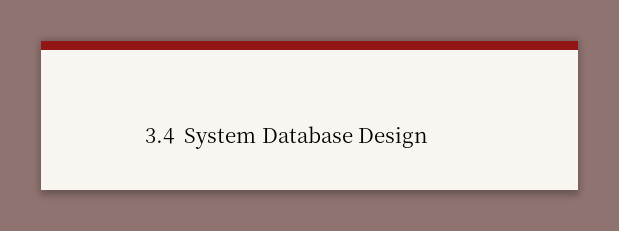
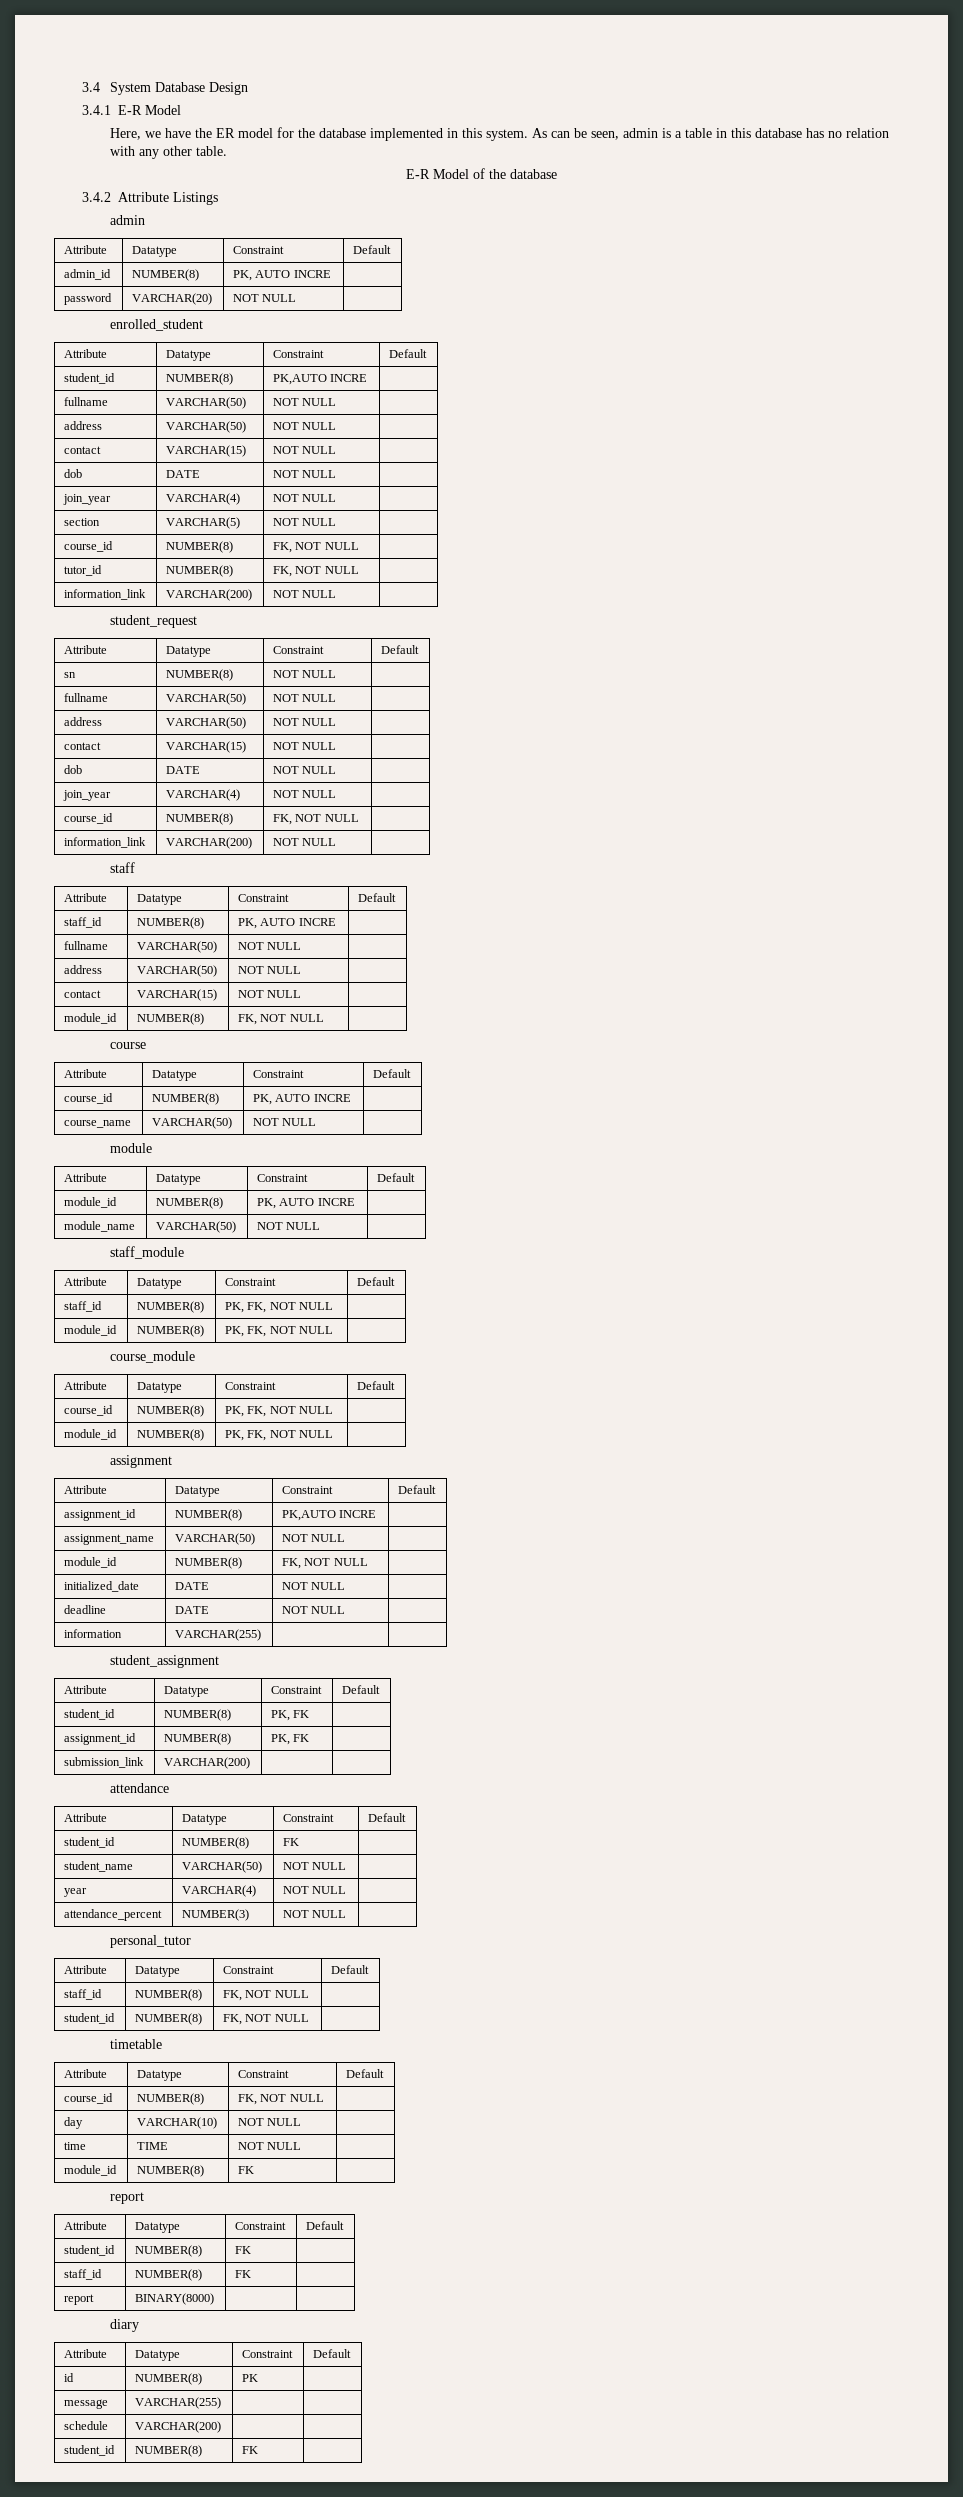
(429, 137) none -> [81,105,181,115] [109,127,889,141] [109,146,227,159] [406,168,557,179] [81,192,218,205] [109,215,145,225] [64,245,108,254] [132,246,178,257] [233,246,285,254] [353,245,392,254] [64,269,112,280] [132,269,200,281] [233,270,331,281] [64,293,113,305] [132,293,213,305] [233,294,297,302] [109,319,203,331] [64,349,108,358] [166,350,212,361] [273,350,325,358] [389,349,428,358] [64,373,116,384] [166,373,234,385] [273,374,368,385] [64,397,109,406] [166,397,247,409] [273,398,337,406] [64,421,103,430] [166,421,247,433] [273,422,337,430] [64,446,102,454] [166,445,247,457] [273,446,337,454] [64,469,83,478] [166,470,201,478] [273,470,337,478] [63,494,112,505] [166,493,241,505] [273,494,337,502] [64,518,101,526] [166,517,241,529] [273,518,337,526] [64,541,114,552] [166,541,234,553] [273,542,359,553] [64,565,103,576] [166,565,234,577] [273,566,359,577] [64,589,147,600] [166,589,253,601] [273,590,337,598] [109,615,197,628] [64,645,108,654] [166,646,212,657] [273,646,325,654] [381,645,420,654] [64,672,77,678] [166,669,234,681] [273,670,337,678] [64,693,109,702] [166,693,247,705] [273,694,337,702] [64,717,103,726] [166,717,247,729] [273,718,337,726] [64,742,102,750] [166,741,247,753] [273,742,337,750] [64,765,83,774] [166,766,201,774] [273,766,337,774] [63,790,112,801] [166,789,241,801] [273,790,337,798] [64,813,114,824] [166,813,234,825] [273,814,359,825] [64,837,147,848] [166,837,253,849] [273,838,337,846] [109,862,135,873] [64,893,108,902] [137,894,183,905] [238,894,290,902] [358,893,397,902] [64,917,103,928] [137,917,205,929] [238,918,336,929] [64,941,109,950] [137,941,218,953] [238,942,302,950] [64,965,103,974] [137,965,218,977] [238,966,302,974] [64,990,102,998] [137,989,218,1001] [238,990,302,998] [64,1013,118,1024] [137,1013,205,1025] [238,1014,324,1025] [109,1042,146,1049] [64,1069,108,1078] [152,1070,198,1081] [253,1070,305,1078] [373,1069,412,1078] [64,1093,114,1104] [152,1093,220,1105] [253,1094,351,1105] [64,1120,132,1128] [152,1117,233,1129] [253,1118,317,1126] [109,1143,152,1153] [64,1173,108,1182] [156,1174,202,1185] [257,1174,309,1182] [377,1173,416,1182] [64,1197,118,1208] [156,1197,224,1209] [257,1198,355,1209] [64,1221,136,1232] [156,1221,237,1233] [257,1222,321,1230] [109,1246,184,1259] [64,1277,108,1286] [137,1278,183,1289] [225,1278,277,1286] [357,1277,396,1286] [64,1301,103,1312] [137,1301,205,1313] [225,1302,334,1313] [64,1325,118,1336] [137,1325,205,1337] [225,1326,334,1337] [109,1351,195,1363] [64,1381,108,1390] [137,1382,183,1393] [225,1382,277,1390] [357,1381,396,1390] [64,1405,114,1416] [137,1405,205,1417] [225,1406,334,1417] [64,1429,118,1440] [137,1429,205,1441] [225,1430,334,1441] [109,1455,172,1468] [64,1485,108,1494] [175,1486,221,1497] [282,1486,334,1494] [398,1485,437,1494] [64,1509,137,1521] [175,1509,243,1521] [282,1510,377,1521] [64,1534,155,1545] [175,1533,256,1545] [282,1534,346,1542] [64,1557,118,1568] [175,1557,243,1569] [282,1558,368,1569] [64,1581,140,1592] [175,1582,210,1590] [282,1582,346,1590] [64,1605,107,1614] [175,1606,210,1614] [282,1606,346,1614] [64,1629,123,1638] [175,1629,262,1641] [109,1655,219,1668] [64,1685,108,1694] [164,1686,210,1697] [271,1686,323,1694] [342,1685,381,1694] [64,1709,116,1720] [164,1709,232,1721] [271,1710,310,1721] [64,1733,137,1745] [164,1733,232,1745] [271,1734,310,1745] [64,1757,145,1768] [164,1757,251,1769] [109,1783,169,1793] [64,1813,108,1822] [182,1814,228,1825] [283,1814,335,1822] [368,1813,407,1822] [64,1837,116,1848] [182,1837,250,1849] [283,1838,300,1846] [64,1861,134,1872] [182,1861,263,1873] [283,1862,347,1870] [64,1888,88,1897] [182,1885,257,1897] [283,1886,347,1894] [64,1909,163,1921] [182,1909,250,1921] [283,1910,347,1918] [109,1935,191,1948] [64,1965,108,1974] [135,1966,181,1977] [223,1966,275,1974] [331,1965,370,1974] [64,1989,103,2000] [135,1989,203,2001] [223,1990,309,2001] [64,2013,116,2024] [135,2013,203,2025] [223,2014,309,2025] [109,2039,162,2049] [64,2069,108,2078] [137,2070,183,2081] [238,2070,290,2078] [346,2069,385,2078] [64,2093,114,2104] [137,2093,205,2105] [238,2094,324,2105] [64,2117,84,2129] [137,2117,218,2129] [238,2118,302,2126] [64,2142,87,2150] [137,2142,169,2150] [238,2142,302,2150] [64,2165,118,2176] [137,2165,205,2177] [238,2166,255,2174] [109,2192,144,2204] [64,2221,108,2230] [135,2222,181,2233] [235,2222,287,2230] [306,2221,345,2230] [64,2245,116,2256] [135,2245,203,2257] [235,2246,252,2254] [64,2269,103,2280] [135,2269,203,2281] [235,2270,252,2278] [64,2294,95,2305] [135,2293,215,2305] [109,2319,139,2332] [64,2349,108,2358] [135,2350,181,2361] [242,2350,294,2358] [313,2349,352,2358] [64,2373,75,2382] [135,2373,203,2385] [242,2374,259,2382] [64,2399,109,2409] [135,2397,222,2409] [64,2421,109,2430] [135,2421,222,2433] [64,2445,116,2456] [135,2445,203,2457] [242,2446,259,2454] // 3.4.1 E-R Model // Here, we have the ER model for the database implemented in this system. As can be seen, admin is a table in this database has no relation with any other table. // E-R Model of the database // 3.4.2 Attribute Listings // admin // Attribute | Datatype | Constraint | Default // admin_id | NUMBER(8) | PK, AUTO INCRE | // password | VARCHAR(20) | NOT NULL | // enrolled_student // Attribute | Datatype | Constraint | Default // student_id | NUMBER(8) | PK,AUTO INCRE | // fullname | VARCHAR(50) | NOT NULL | // address | VARCHAR(50) | NOT NULL | // contact | VARCHAR(15) | NOT NULL | // dob | DATE | NOT NULL | // join_year | VARCHAR(4) | NOT NULL | // section | VARCHAR(5) | NOT NULL | // course_id | NUMBER(8) | FK, NOT NULL | // tutor_id | NUMBER(8) | FK, NOT NULL | // information_link | VARCHAR(200) | NOT NULL | // student_request // Attribute | Datatype | Constraint | Default // sn | NUMBER(8) | NOT NULL | // fullname | VARCHAR(50) | NOT NULL | // address | VARCHAR(50) | NOT NULL | // contact | VARCHAR(15) | NOT NULL | // dob | DATE | NOT NULL | // join_year | VARCHAR(4) | NOT NULL | // course_id | NUMBER(8) | FK, NOT NULL | // information_link | VARCHAR(200) | NOT NULL | // staff // Attribute | Datatype | Constraint | Default // staff_id | NUMBER(8) | PK, AUTO INCRE | // fullname | VARCHAR(50) | NOT NULL | // address | VARCHAR(50) | NOT NULL | // contact | VARCHAR(15) | NOT NULL | // module_id | NUMBER(8) | FK, NOT NULL | // course // Attribute | Datatype | Constraint | Default // course_id | NUMBER(8) | PK, AUTO INCRE | // course_name | VARCHAR(50) | NOT NULL | // module // Attribute | Datatype | Constraint | Default // module_id | NUMBER(8) | PK, AUTO INCRE | // module_name | VARCHAR(50) | NOT NULL | // staff_module // Attribute | Datatype | Constraint | Default // staff_id | NUMBER(8) | PK, FK, NOT NULL | // module_id | NUMBER(8) | PK, FK, NOT NULL | // course_module // Attribute | Datatype | Constraint | Default // course_id | NUMBER(8) | PK, FK, NOT NULL | // module_id | NUMBER(8) | PK, FK, NOT NULL | // assignment // Attribute | Datatype | Constraint | Default // assignment_id | NUMBER(8) | PK,AUTO INCRE | // assignment_name | VARCHAR(50) | NOT NULL | // module_id | NUMBER(8) | FK, NOT NULL | // initialized_date | DATE | NOT NULL | // deadline | DATE | NOT NULL | // information | VARCHAR(255) | | // student_assignment // Attribute | Datatype | Constraint | Default // student_id | NUMBER(8) | PK, FK | // assignment_id | NUMBER(8) | PK, FK | // submission_link | VARCHAR(200) | | // attendance // Attribute | Datatype | Constraint | Default // student_id | NUMBER(8) | FK | // student_name | VARCHAR(50) | NOT NULL | // year | VARCHAR(4) | NOT NULL | // attendance_percent | NUMBER(3) | NOT NULL | // personal_tutor // Attribute | Datatype | Constraint | Default // staff_id | NUMBER(8) | FK, NOT NULL | // student_id | NUMBER(8) | FK, NOT NULL | // timetable // Attribute | Datatype | Constraint | Default // course_id | NUMBER(8) | FK, NOT NULL | // day | VARCHAR(10) | NOT NULL | // time | TIME | NOT NULL | // module_id | NUMBER(8) | FK | // report // Attribute | Datatype | Constraint | Default // student_id | NUMBER(8) | FK | // staff_id | NUMBER(8) | FK | // report | BINARY(8000) | | // diary // Attribute | Datatype | Constraint | Default // id | NUMBER(8) | PK | // message | VARCHAR(255) | | // schedule | VARCHAR(200) | | // student_id | NUMBER(8) | FK |

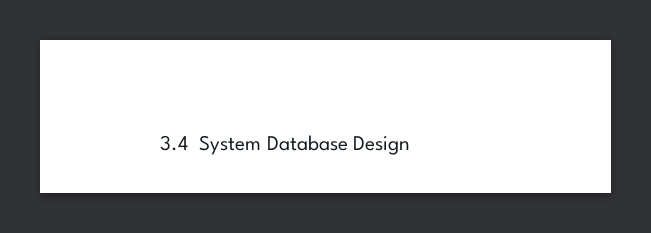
[81,105,181,115] [109,127,889,141] [109,146,227,159] [406,168,557,179] [81,192,218,205] [109,215,145,225] [64,245,108,254] [132,246,178,257] [233,246,285,254] [353,245,392,254] [64,269,112,280] [132,269,200,281] [233,270,331,281] [64,293,113,305] [132,293,213,305] [233,294,297,302] [109,319,203,331] [64,349,108,358] [166,350,212,361] [273,350,325,358] [389,349,428,358] [64,373,116,384] [166,373,234,385] [273,374,368,385] [64,397,109,406] [166,397,247,409] [273,398,337,406] [64,421,103,430] [166,421,247,433] [273,422,337,430] [64,446,102,454] [166,445,247,457] [273,446,337,454] [64,469,83,478] [166,470,201,478] [273,470,337,478] [63,494,112,505] [166,493,241,505] [273,494,337,502] [64,518,101,526] [166,517,241,529] [273,518,337,526] [64,541,114,552] [166,541,234,553] [273,542,359,553] [64,565,103,576] [166,565,234,577] [273,566,359,577] [64,589,147,600] [166,589,253,601] [273,590,337,598] [109,615,197,628] [64,645,108,654] [166,646,212,657] [273,646,325,654] [381,645,420,654] [64,672,77,678] [166,669,234,681] [273,670,337,678] [64,693,109,702] [166,693,247,705] [273,694,337,702] [64,717,103,726] [166,717,247,729] [273,718,337,726] [64,742,102,750] [166,741,247,753] [273,742,337,750] [64,765,83,774] [166,766,201,774] [273,766,337,774] [63,790,112,801] [166,789,241,801] [273,790,337,798] [64,813,114,824] [166,813,234,825] [273,814,359,825] [64,837,147,848] [166,837,253,849] [273,838,337,846] [109,862,135,873] [64,893,108,902] [137,894,183,905] [238,894,290,902] [358,893,397,902] [64,917,103,928] [137,917,205,929] [238,918,336,929] [64,941,109,950] [137,941,218,953] [238,942,302,950] [64,965,103,974] [137,965,218,977] [238,966,302,974] [64,990,102,998] [137,989,218,1001] [238,990,302,998] [64,1013,118,1024] [137,1013,205,1025] [238,1014,324,1025] [109,1042,146,1049] [64,1069,108,1078] [152,1070,198,1081] [253,1070,305,1078] [373,1069,412,1078] [64,1093,114,1104] [152,1093,220,1105] [253,1094,351,1105] [64,1120,132,1128] [152,1117,233,1129] [253,1118,317,1126] [109,1143,152,1153] [64,1173,108,1182] [156,1174,202,1185] [257,1174,309,1182] [377,1173,416,1182] [64,1197,118,1208] [156,1197,224,1209] [257,1198,355,1209] [64,1221,136,1232] [156,1221,237,1233] [257,1222,321,1230] [109,1246,184,1259] [64,1277,108,1286] [137,1278,183,1289] [225,1278,277,1286] [357,1277,396,1286] [64,1301,103,1312] [137,1301,205,1313] [225,1302,334,1313] [64,1325,118,1336] [137,1325,205,1337] [225,1326,334,1337] [109,1351,195,1363] [64,1381,108,1390] [137,1382,183,1393] [225,1382,277,1390] [357,1381,396,1390] [64,1405,114,1416] [137,1405,205,1417] [225,1406,334,1417] [64,1429,118,1440] [137,1429,205,1441] [225,1430,334,1441] [109,1455,172,1468] [64,1485,108,1494] [175,1486,221,1497] [282,1486,334,1494] [398,1485,437,1494] [64,1509,137,1521] [175,1509,243,1521] [282,1510,377,1521] [64,1534,155,1545] [175,1533,256,1545] [282,1534,346,1542] [64,1557,118,1568] [175,1557,243,1569] [282,1558,368,1569] [64,1581,140,1592] [175,1582,210,1590] [282,1582,346,1590] [64,1605,107,1614] [175,1606,210,1614] [282,1606,346,1614] [64,1629,123,1638] [175,1629,262,1641] [109,1655,219,1668] [64,1685,108,1694] [164,1686,210,1697] [271,1686,323,1694] [342,1685,381,1694] [64,1709,116,1720] [164,1709,232,1721] [271,1710,310,1721] [64,1733,137,1745] [164,1733,232,1745] [271,1734,310,1745] [64,1757,145,1768] [164,1757,251,1769] [109,1783,169,1793] [64,1813,108,1822] [182,1814,228,1825] [283,1814,335,1822] [368,1813,407,1822] [64,1837,116,1848] [182,1837,250,1849] [283,1838,300,1846] [64,1861,134,1872] [182,1861,263,1873] [283,1862,347,1870] [64,1888,88,1897] [182,1885,257,1897] [283,1886,347,1894] [64,1909,163,1921] [182,1909,250,1921] [283,1910,347,1918] [109,1935,191,1948] [64,1965,108,1974] [135,1966,181,1977] [223,1966,275,1974] [331,1965,370,1974] [64,1989,103,2000] [135,1989,203,2001] [223,1990,309,2001] [64,2013,116,2024] [135,2013,203,2025] [223,2014,309,2025] [109,2039,162,2049] [64,2069,108,2078] [137,2070,183,2081] [238,2070,290,2078] [346,2069,385,2078] [64,2093,114,2104] [137,2093,205,2105] [238,2094,324,2105] [64,2117,84,2129] [137,2117,218,2129] [238,2118,302,2126] [64,2142,87,2150] [137,2142,169,2150] [238,2142,302,2150] [64,2165,118,2176] [137,2165,205,2177] [238,2166,255,2174] [109,2192,144,2204] [64,2221,108,2230] [135,2222,181,2233] [235,2222,287,2230] [306,2221,345,2230] [64,2245,116,2256] [135,2245,203,2257] [235,2246,252,2254] [64,2269,103,2280] [135,2269,203,2281] [235,2270,252,2278] [64,2294,95,2305] [135,2293,215,2305] [109,2319,139,2332] [64,2349,108,2358] [135,2350,181,2361] [242,2350,294,2358] [313,2349,352,2358] [64,2373,75,2382] [135,2373,203,2385] [242,2374,259,2382] [64,2399,109,2409] [135,2397,222,2409] [64,2421,109,2430] [135,2421,222,2433] [64,2445,116,2456] [135,2445,203,2457] [242,2446,259,2454] // 3.4.1 E-R Model // Here, we have the ER model for the database implemented in this system. As can be seen, admin is a table in this database has no relation with any other table. // E-R Model of the database // 3.4.2 Attribute Listings // admin // Attribute | Datatype | Constraint | Default // admin_id | NUMBER(8) | PK, AUTO INCRE | // password | VARCHAR(20) | NOT NULL | // enrolled_student // Attribute | Datatype | Constraint | Default // student_id | NUMBER(8) | PK,AUTO INCRE | // fullname | VARCHAR(50) | NOT NULL | // address | VARCHAR(50) | NOT NULL | // contact | VARCHAR(15) | NOT NULL | // dob | DATE | NOT NULL | // join_year | VARCHAR(4) | NOT NULL | // section | VARCHAR(5) | NOT NULL | // course_id | NUMBER(8) | FK, NOT NULL | // tutor_id | NUMBER(8) | FK, NOT NULL | // information_link | VARCHAR(200) | NOT NULL | // student_request // Attribute | Datatype | Constraint | Default // sn | NUMBER(8) | NOT NULL | // fullname | VARCHAR(50) | NOT NULL | // address | VARCHAR(50) | NOT NULL | // contact | VARCHAR(15) | NOT NULL | // dob | DATE | NOT NULL | // join_year | VARCHAR(4) | NOT NULL | // course_id | NUMBER(8) | FK, NOT NULL | // information_link | VARCHAR(200) | NOT NULL | // staff // Attribute | Datatype | Constraint | Default // staff_id | NUMBER(8) | PK, AUTO INCRE | // fullname | VARCHAR(50) | NOT NULL | // address | VARCHAR(50) | NOT NULL | // contact | VARCHAR(15) | NOT NULL | // module_id | NUMBER(8) | FK, NOT NULL | // course // Attribute | Datatype | Constraint | Default // course_id | NUMBER(8) | PK, AUTO INCRE | // course_name | VARCHAR(50) | NOT NULL | // module // Attribute | Datatype | Constraint | Default // module_id | NUMBER(8) | PK, AUTO INCRE | // module_name | VARCHAR(50) | NOT NULL | // staff_module // Attribute | Datatype | Constraint | Default // staff_id | NUMBER(8) | PK, FK, NOT NULL | // module_id | NUMBER(8) | PK, FK, NOT NULL | // course_module // Attribute | Datatype | Constraint | Default // course_id | NUMBER(8) | PK, FK, NOT NULL | // module_id | NUMBER(8) | PK, FK, NOT NULL | // assignment // Attribute | Datatype | Constraint | Default // assignment_id | NUMBER(8) | PK,AUTO INCRE | // assignment_name | VARCHAR(50) | NOT NULL | // module_id | NUMBER(8) | FK, NOT NULL | // initialized_date | DATE | NOT NULL | // deadline | DATE | NOT NULL | // information | VARCHAR(255) | | // student_assignment // Attribute | Datatype | Constraint | Default // student_id | NUMBER(8) | PK, FK | // assignment_id | NUMBER(8) | PK, FK | // submission_link | VARCHAR(200) | | // attendance // Attribute | Datatype | Constraint | Default // student_id | NUMBER(8) | FK | // student_name | VARCHAR(50) | NOT NULL | // year | VARCHAR(4) | NOT NULL | // attendance_percent | NUMBER(3) | NOT NULL | // personal_tutor // Attribute | Datatype | Constraint | Default // staff_id | NUMBER(8) | FK, NOT NULL | // student_id | NUMBER(8) | FK, NOT NULL | // timetable // Attribute | Datatype | Constraint | Default // course_id | NUMBER(8) | FK, NOT NULL | // day | VARCHAR(10) | NOT NULL | // time | TIME | NOT NULL | // module_id | NUMBER(8) | FK | // report // Attribute | Datatype | Constraint | Default // student_id | NUMBER(8) | FK | // staff_id | NUMBER(8) | FK | // report | BINARY(8000) | | // diary // Attribute | Datatype | Constraint | Default // id | NUMBER(8) | PK | // message | VARCHAR(255) | | // schedule | VARCHAR(200) | | // student_id | NUMBER(8) | FK | -> (411, 145) none

